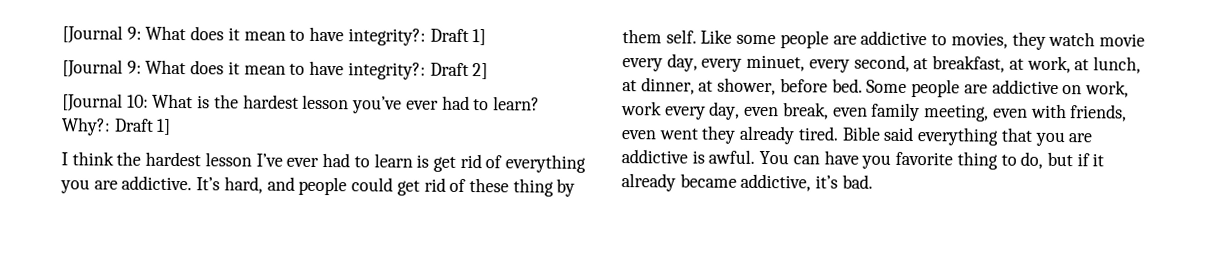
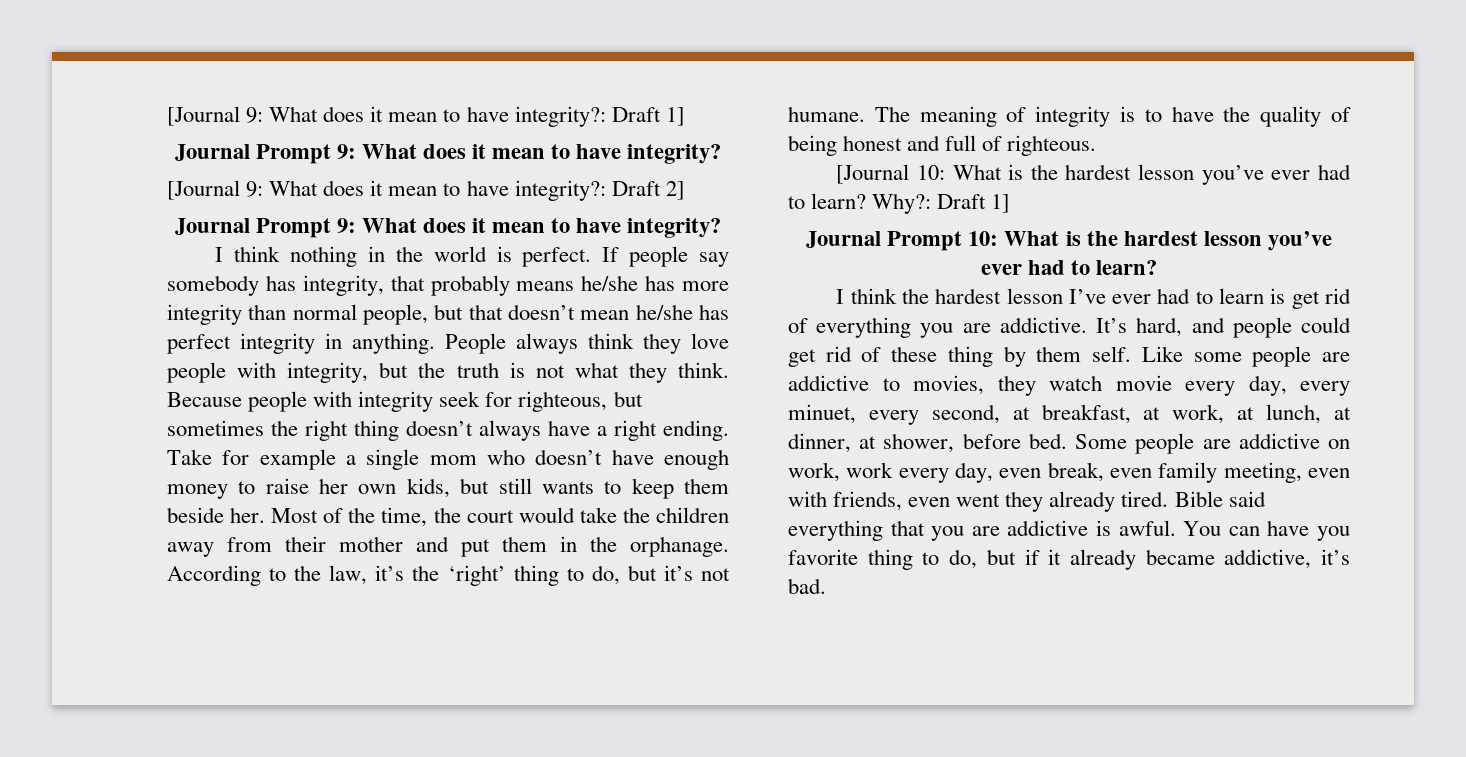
(487, 37) none -> [174,144,722,164] // Journal Prompt 9: What does it mean to have integrity?
(489, 71) none -> [174,218,722,238] [215,246,729,267] [167,275,729,296] [167,304,729,325] [167,333,729,354] [167,362,730,383] [167,391,643,412] [167,420,729,441] [167,449,729,470] [167,478,729,499] [167,507,729,527] [167,536,729,557] [167,565,730,586] [788,106,1351,127] [788,135,1097,156] // Journal Prompt 9: What does it mean to have integrity? // I think nothing in the world is perfect. If people say somebody has integrity, that probably means he/she has more integrity than normal people, but that doesn’t mean he/she has perfect integrity in anything. People always think they love people with integrity, but the truth is not what they think. Because people with integrity seek for righteous, but sometimes the right thing doesn’t always have a right ending. Take for example a single mom who doesn’t have enough money to raise her own kids, but still wants to keep them beside her. Most of the time, the court would take the children away from their mother and put them in the orphanage. According to the law, it’s the ‘right’ thing to do, but it’s not humane. The meaning of integrity is to have the quality of being honest and full of righteous.
(172, 126) none -> [806,231,1332,251] [980,260,1158,275] // Journal Prompt 10: What is the hardest lesson you’ve ever had to learn?

